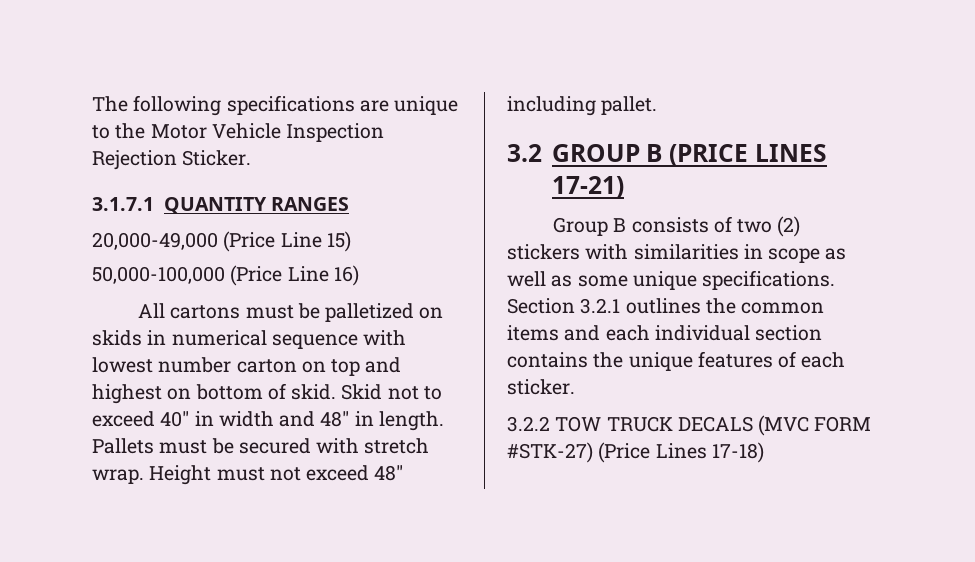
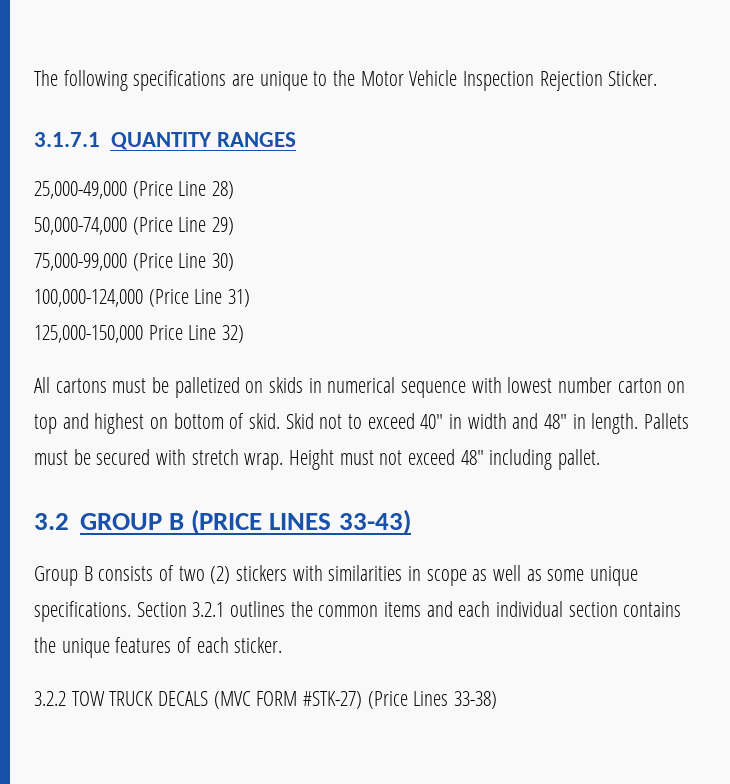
[92,231,351,252] [92,265,359,286] 20,000-49,000 (Price Line 15) // 50,000-100,000 (Price Line 16) -> [34,181,235,199] [34,217,235,235] [34,253,235,271] [34,289,251,307] [34,325,245,343] 25,000-49,000 (Price Line 28) // 50,000-74,000 (Price Line 29) // 75,000-99,000 (Price Line 30) // 100,000-124,000 (Price Line 31) // 125,000-150,000 Price Line 32)
[551,176,624,198] 17-21) -> [338,509,411,535] 33-43)
[711,442,764,463] 17-18) -> [454,691,498,709] 33-38)

